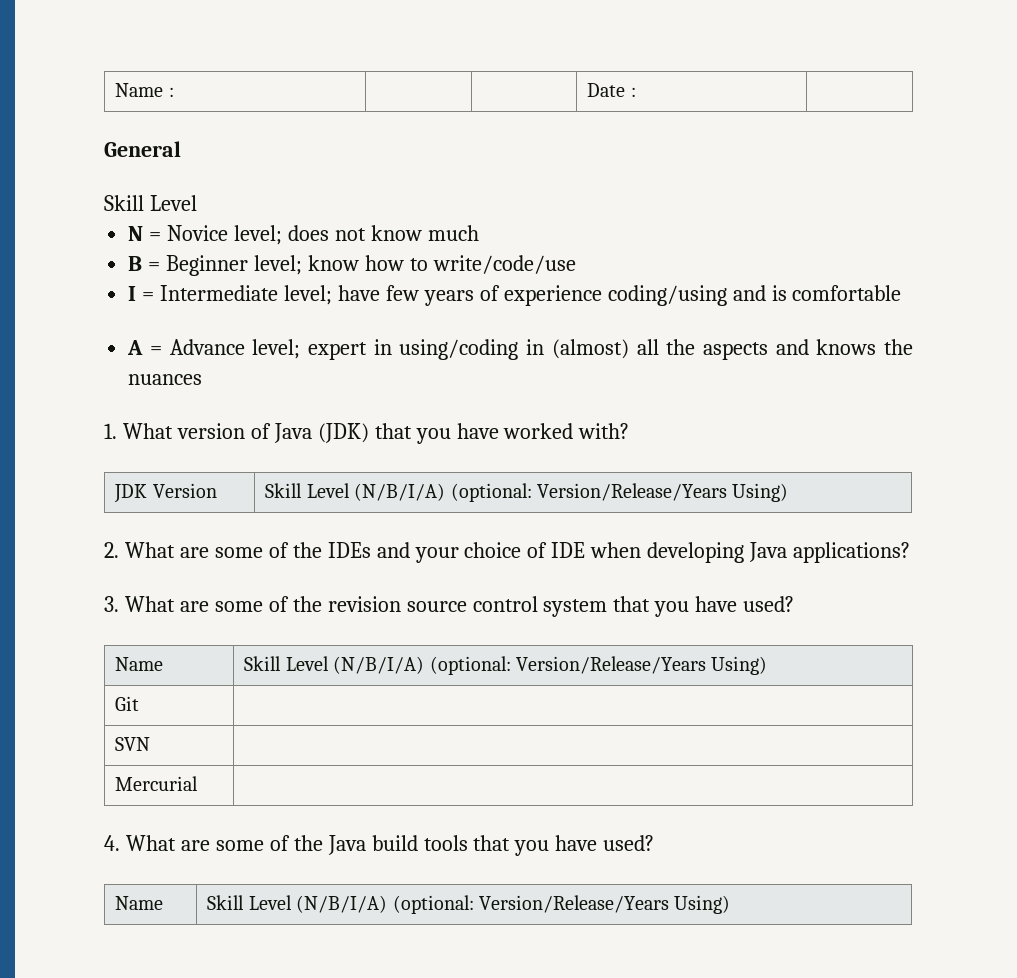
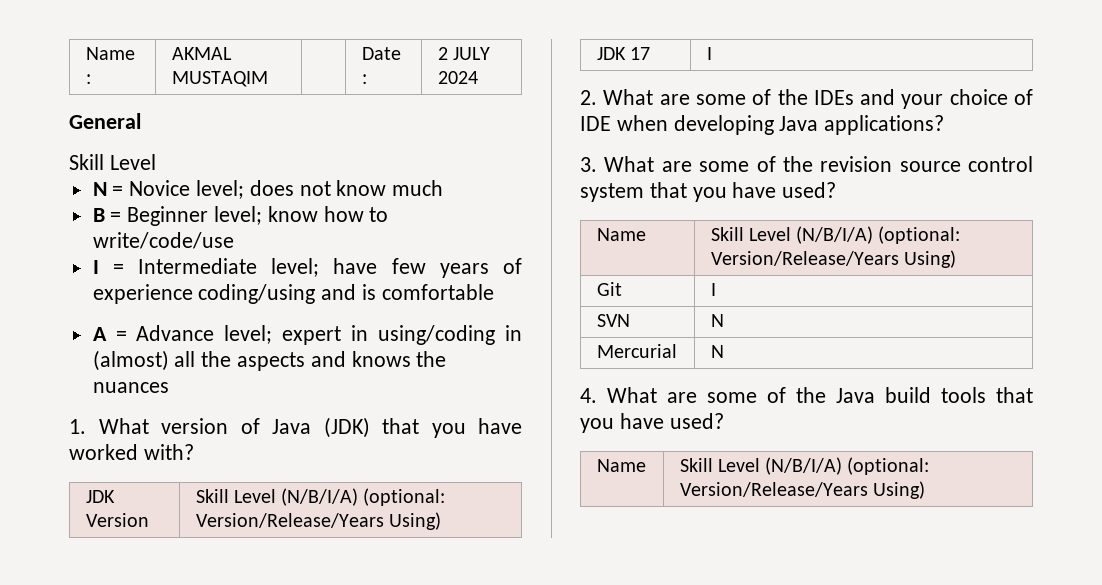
(174, 92) none -> [171,47,232,60] [171,71,268,87] AKMAL MUSTAQIM
(636, 92) none -> [437,47,490,60] [437,71,478,84] 2 JULY 2024
(789, 492) none -> [596,47,650,60] [706,47,712,60] // JDK 17 | I
(140, 703) none -> [710,283,716,296] I
(151, 744) none -> [710,314,724,327] N
(199, 783) none -> [710,345,724,358] N

